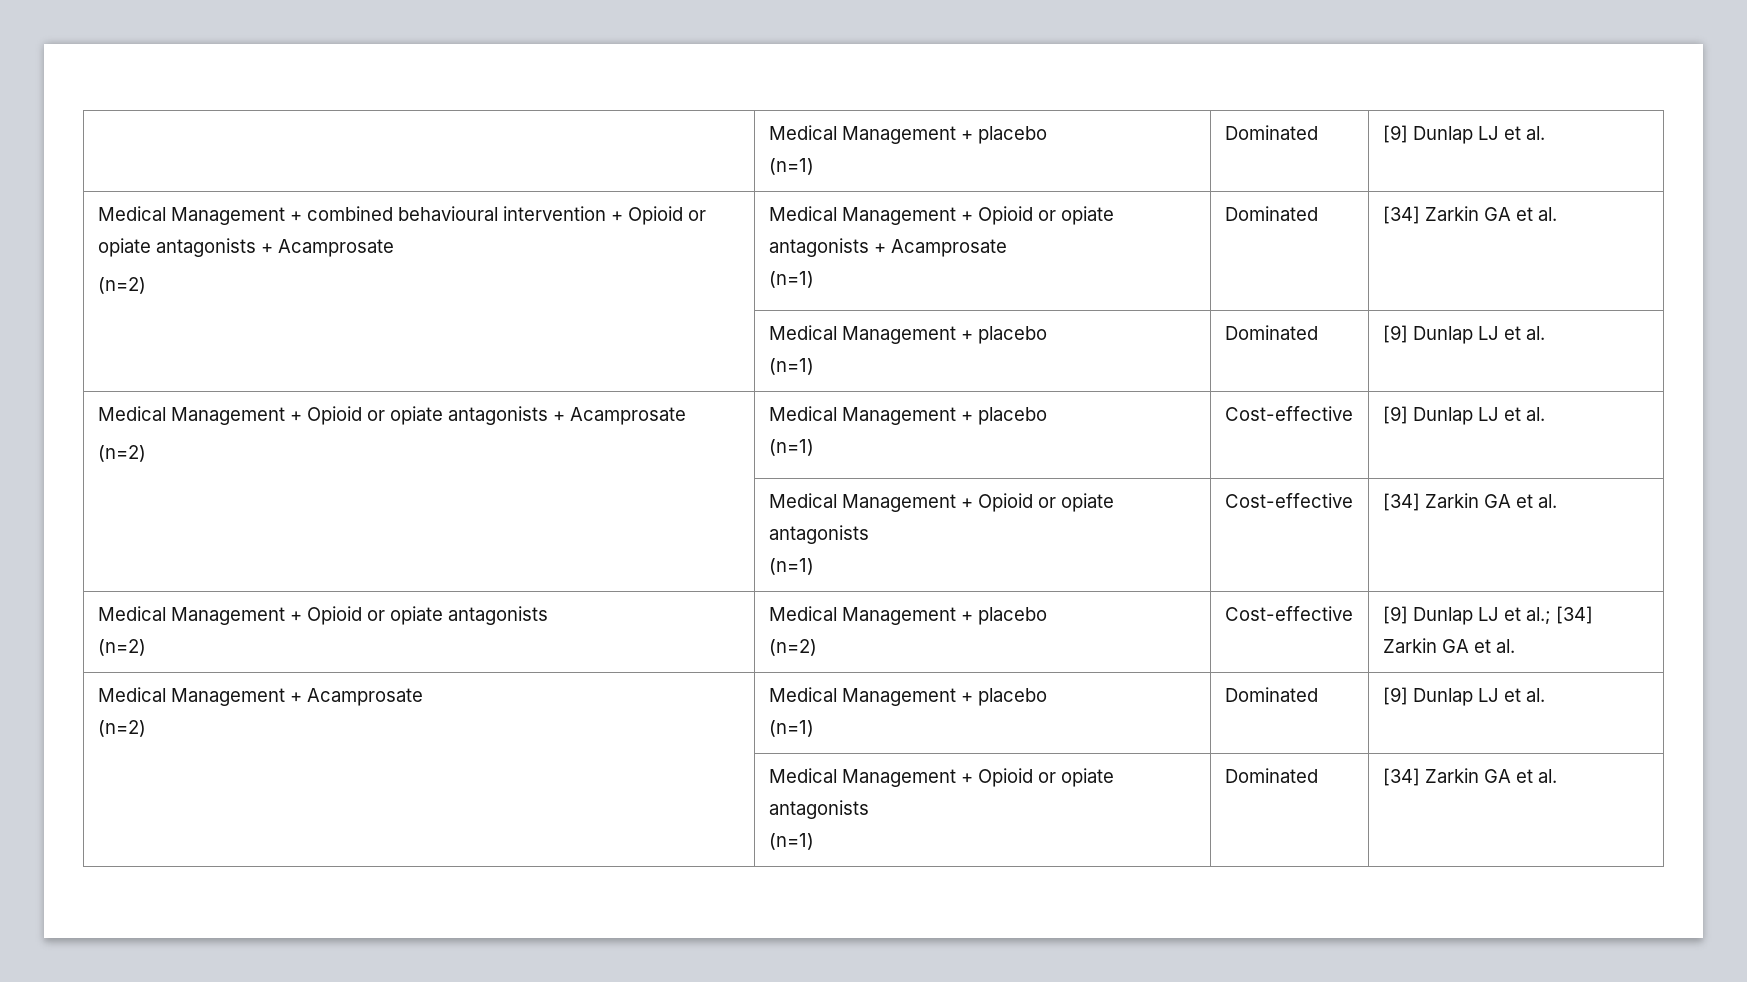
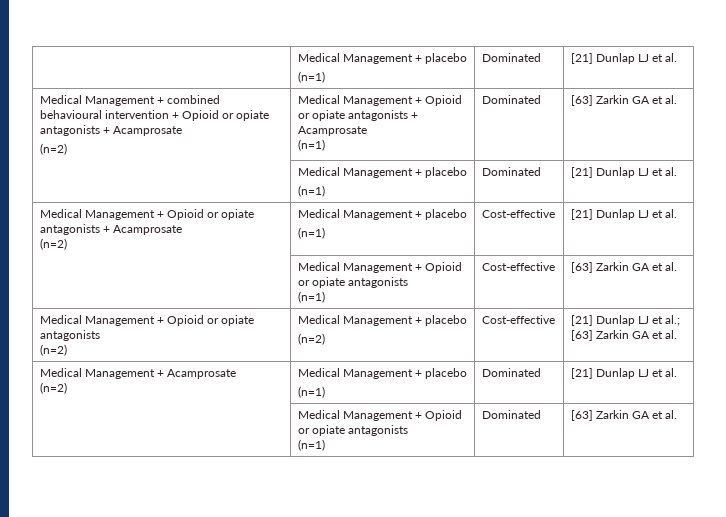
[768,125,1047,144] [768,158,814,175] [1224,125,1318,140] [1382,125,1408,143] | Medical Management + placebo // (n=1) | Dominated | [9] -> [297,53,468,64] [297,71,325,83] [481,53,541,62] [570,53,593,64] | Medical Management + placebo // (n=1) | Dominated | [21]
[1382,206,1420,224] [34] -> [570,95,593,106] [63]
[1382,325,1408,343] [9] -> [570,167,593,178] [21]
[1382,406,1408,424] [9] -> [570,209,593,220] [21]
[1382,493,1420,511] [34] -> [570,262,593,273] [63]
[1382,606,1408,624] [9] -> [570,315,593,326] [21]
[1555,606,1593,624] [34] -> [570,330,593,341] [63]
[1382,687,1408,705] [9] -> [570,368,593,379] [21]
[1382,768,1420,786] [34] -> [570,410,593,421] [63]

